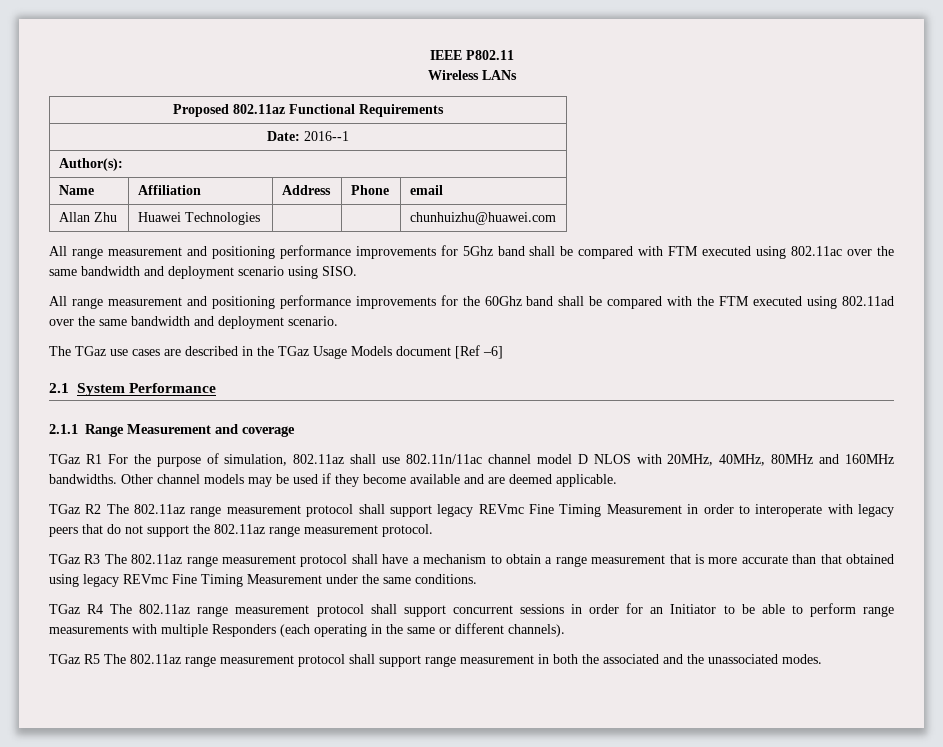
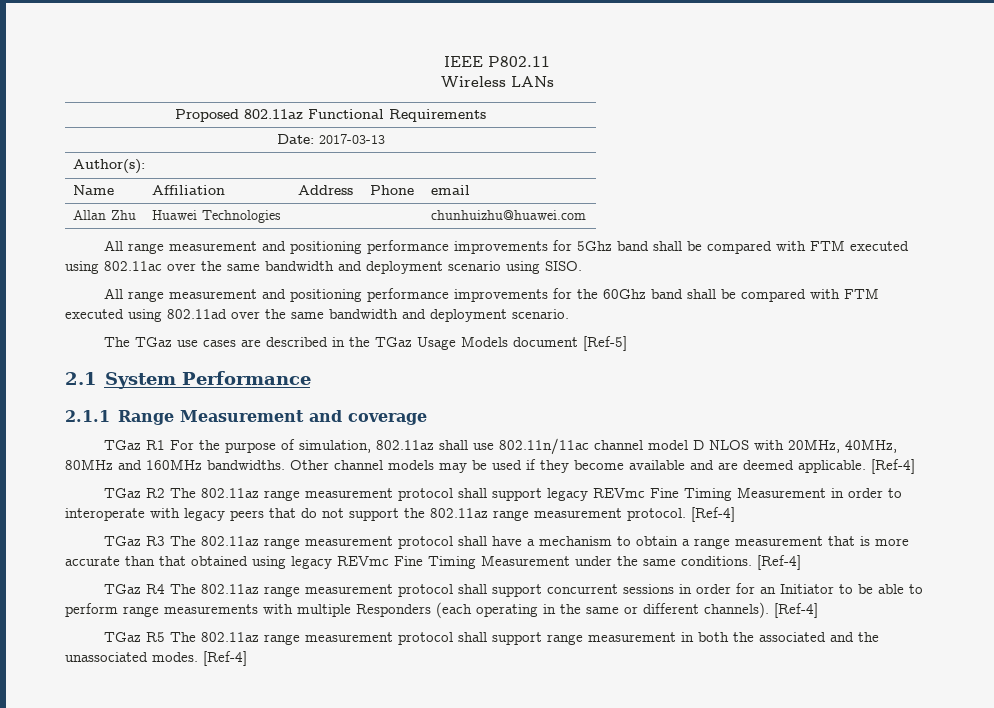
[304,131,349,141] 2016--1 -> [318,134,385,144] 2017-03-13
[697,296,715,306] the -> (840, 294) none
[455,345,503,359] [Ref –6] -> [582,336,627,351] [Ref-5]
(617, 480) none -> [871,459,915,474] [Ref-4]
(433, 530) none -> [691,507,735,522] [Ref-4]
(477, 579) none -> [757,555,801,570] [Ref-4]
(565, 630) none -> [774,603,818,618] [Ref-4]
(822, 659) none -> [203,651,247,666] [Ref-4]

